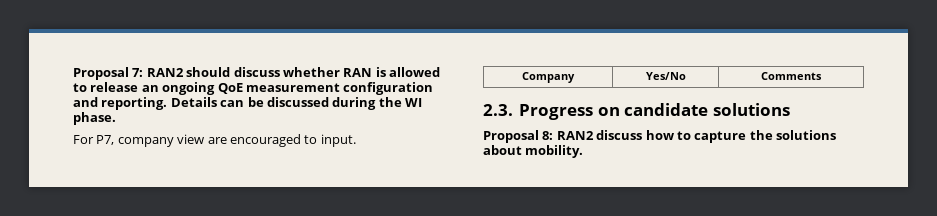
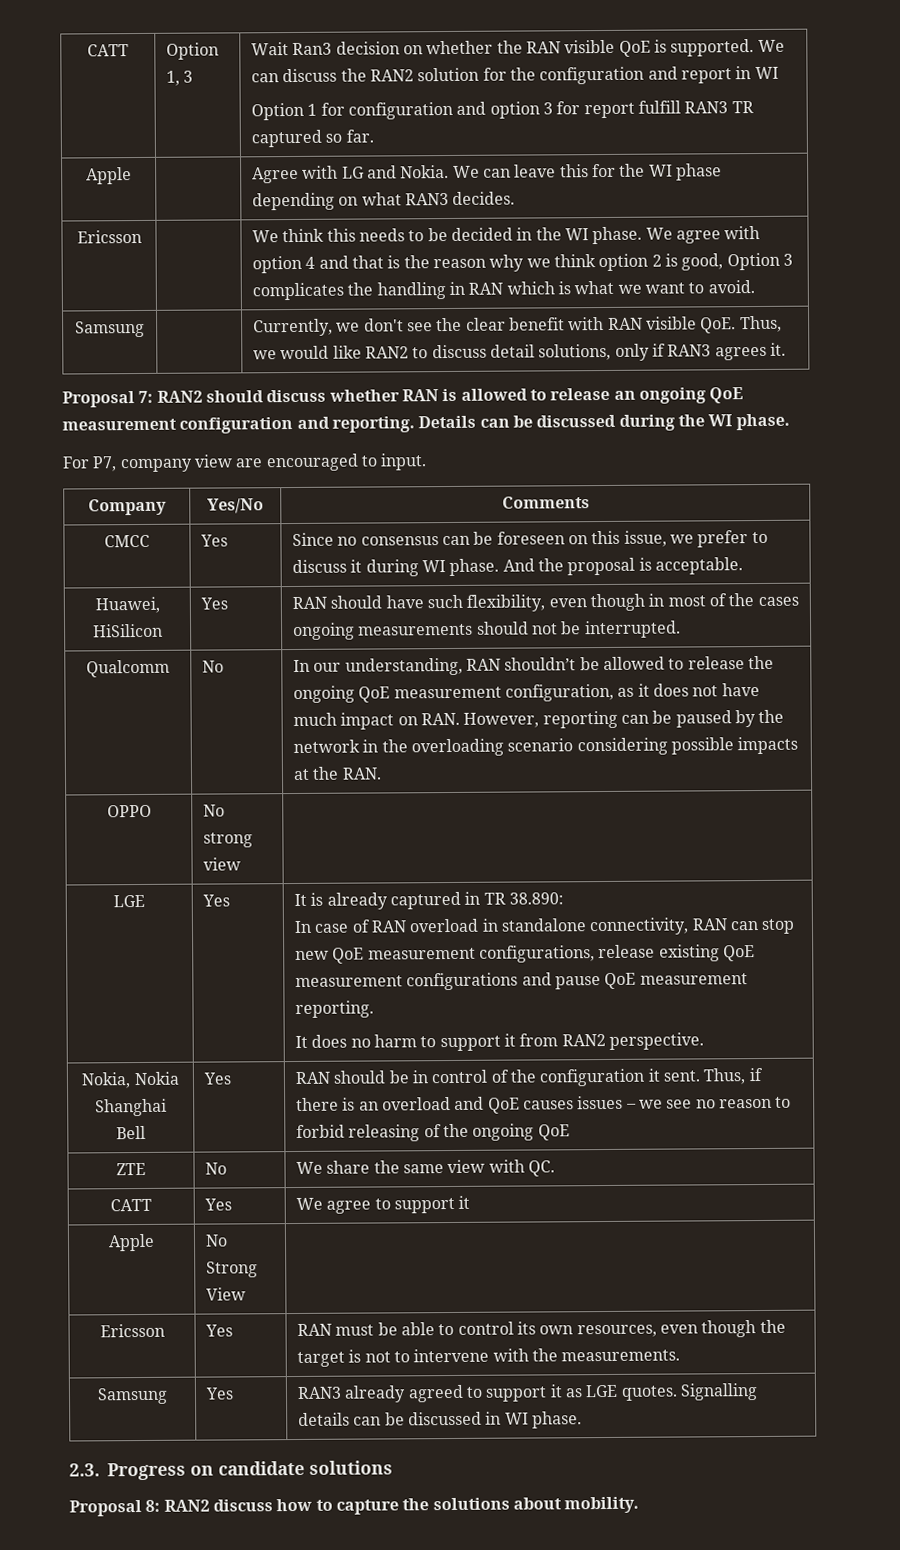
(73, 73) none -> [87,44,129,57] [166,42,220,60] [166,70,194,86] [251,39,785,57] [251,66,779,85] [251,100,754,121] [251,129,374,148] [86,167,132,185] [252,163,722,184] [252,191,516,211] [76,229,142,244] [252,225,761,245] [252,252,793,274] [252,280,755,301] [75,320,145,338] [253,315,782,337] [253,342,786,361] CATT | Option 1, 3 | Wait Ran3 decision on whether the RAN visible QoE is supported. We can discuss the RAN2 solution for the configuration and report in WI // Option 1 for configuration and option 3 for report fulfill RAN3 TR captured so far. // Apple | | Agree with LG and Nokia. We can leave this for the WI phase depending on what RAN3 decides. // Ericsson | | We think this needs to be decided in the WI phase. We agree with option 4 and that is the reason why we think option 2 is good, Option 3 complicates the handling in RAN which is what we want to avoid. // Samsung | | Currently, we don't see the clear benefit with RAN visible QoE. Thus, we would like RAN2 to discuss detail solutions, only if RAN3 agrees it. //
(822, 76) none -> [104,534,150,548] [200,534,229,547] [292,530,768,548] [292,557,743,577] [94,596,160,614] [93,623,163,638] [200,597,229,610] [292,593,799,612] [293,620,681,641] [86,659,170,678] [202,660,225,673] [293,655,774,676] [293,682,760,704] [293,709,785,730] [293,736,799,757] [293,766,382,781] [106,804,152,818] [203,804,226,817] [203,832,254,848] [203,857,242,871] [113,894,145,908] [202,894,231,907] [294,891,564,910] [294,917,796,936] [295,944,755,964] [295,972,748,991] [295,1000,375,1019] [295,1032,704,1052] [81,1071,179,1089] [95,1098,167,1117] [116,1125,146,1140] [203,1072,232,1085] [295,1067,763,1087] [296,1095,792,1114] [296,1123,570,1142] [116,1162,146,1176] [205,1162,228,1175] [296,1159,555,1177] [110,1198,152,1212] [204,1198,233,1211] [296,1195,471,1214] [108,1233,155,1252] [205,1234,229,1247] [206,1261,259,1278] [206,1287,247,1301] [99,1323,165,1338] [205,1324,234,1337] [297,1319,786,1338] [297,1348,681,1367] [97,1387,168,1405] [205,1387,235,1400] [297,1383,758,1403] [298,1411,582,1429] // CMCC | Yes | Since no consensus can be foreseen on this issue, we prefer to discuss it during WI phase. And the proposal is acceptable. // Huawei, HiSilicon | Yes | RAN should have such flexibility, even though in most of the cases ongoing measurements should not be interrupted. // Qualcomm | No | In our understanding, RAN shouldn’t be allowed to release the ongoing QoE measurement configuration, as it does not have much impact on RAN. However, reporting can be paused by the network in the overloading scenario considering possible impacts at the RAN. // OPPO | No strong view | // LGE | Yes | It is already captured in TR 38.890: // In case of RAN overload in standalone connectivity, RAN can stop new QoE measurement configurations, release existing QoE measurement configurations and pause QoE measurement reporting. // It does no harm to support it from RAN2 perspective. // Nokia, Nokia Shanghai Bell | Yes | RAN should be in control of the configuration it sent. Thus, if there is an overload and QoE causes issues – we see no reason to forbid releasing of the ongoing QoE // ZTE | No | We share the same view with QC. // CATT | Yes | We agree to support it // Apple | No Strong View | // Ericsson | Yes | RAN must be able to control its own resources, even though the target is not to intervene with the measurements. // Samsung | Yes | RAN3 already agreed to support it as LGE quotes. Signalling details can be discussed in WI phase.

